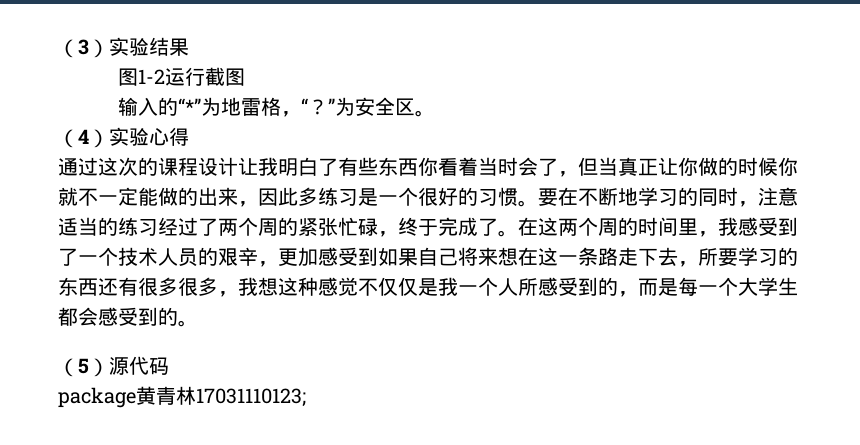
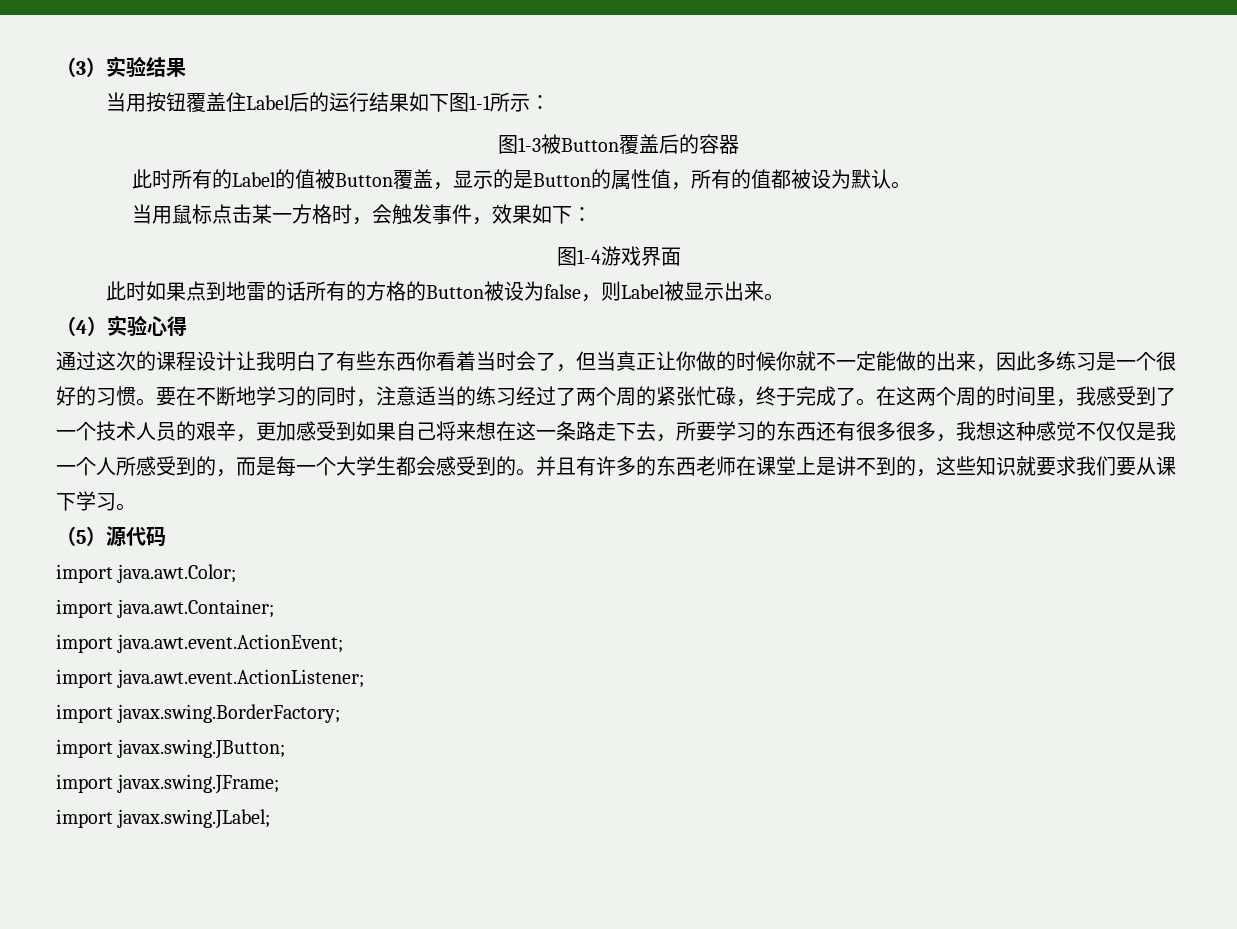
[118,67,246,86] [118,97,416,117] 图1-2运行截图 // 输入的“*”为地雷格，“？”为安全区 -> [106,92,551,112] [498,134,739,154] [131,169,911,190] [131,204,592,225] [556,246,681,266] [106,281,765,302] 当用按钮覆盖住Label后的运行结果如下图1-1所示： // 图1-3被Button覆盖后的容器 // 此时所有的Label的值被Button覆盖，显示的是Button的属性值，所有的值都被设为默认。 // 当用鼠标点击某一方格时，会触发事件，效果如下： // 图1-4游戏界面 // 此时如果点到地雷的话所有的方格的Button被设为false，则Label被显示出来
[58,356,169,377] [58,386,306,408] // （5）源代码 // package黄青林17031110123; -> [536,456,1176,477] [56,491,136,511] [56,526,166,547] [56,564,237,583] [56,599,275,618] [56,634,344,653] [56,669,365,688] [56,704,341,723] [56,739,286,759] [56,774,280,794] [56,809,271,829] 并且有许多的东西老师在课堂上是讲不到的，这些知识就要求我们要从课下学习。 // （5）源代码 // import java.awt.Color; // import java.awt.Container; // import java.awt.event.ActionEvent; // import java.awt.event.ActionListener; // import javax.swing.BorderFactory; // import javax.swing.JButton; // import javax.swing.JFrame; // import javax.swing.JLabel;

